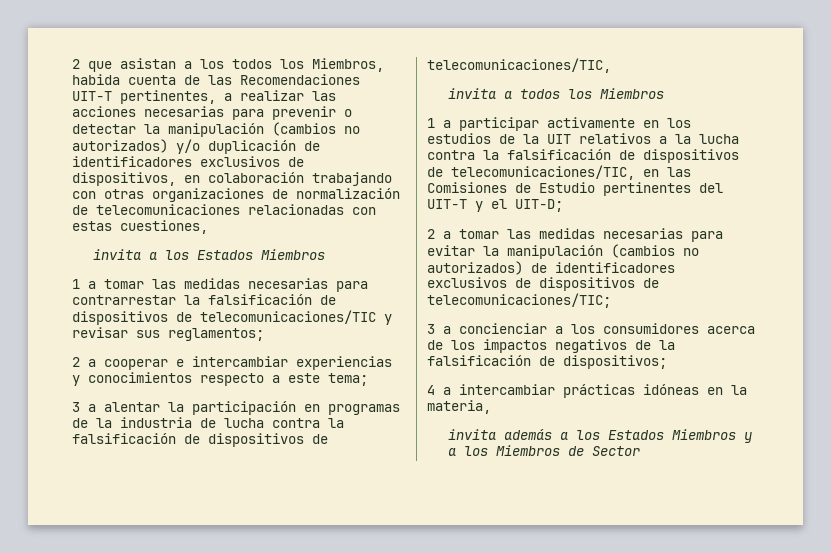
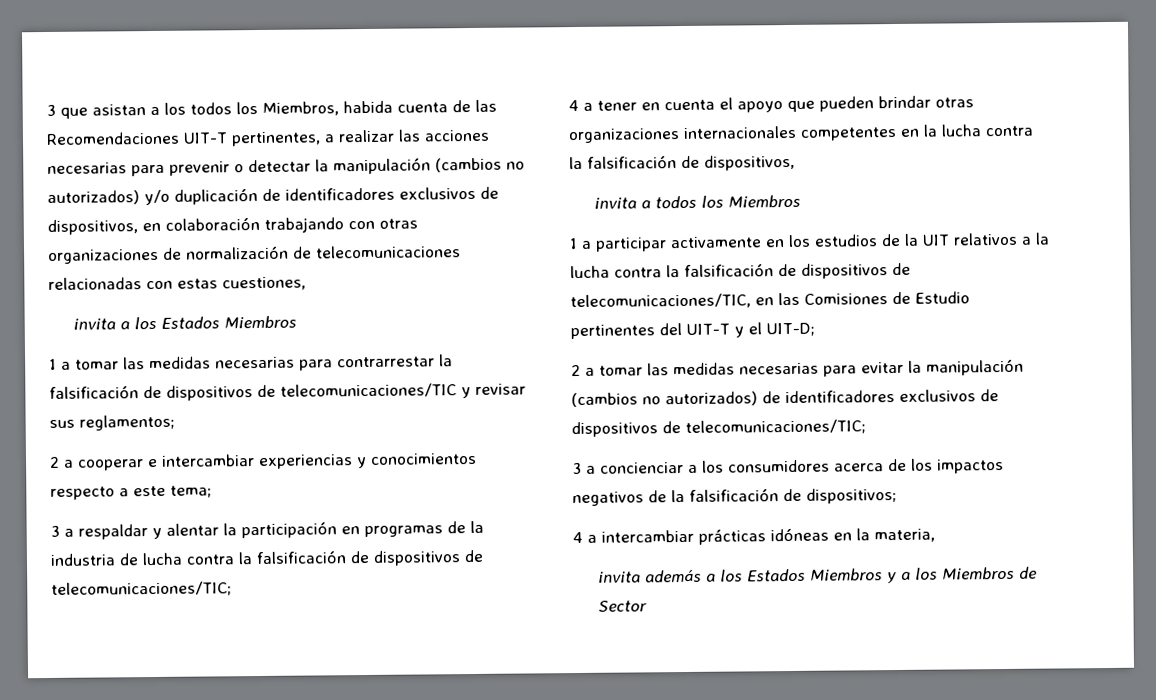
[72,59,80,69] 2 -> [46,104,56,116] 3
(96, 408) none -> [78,524,162,540] respaldar y
[427,58,611,73] telecomunicaciones/TIC, -> [51,581,232,597] [568,95,974,113] [568,124,1034,144] [569,154,795,171] telecomunicaciones/TIC; // 4 a tener en cuenta el apoyo que pueden brindar otras organizaciones internacionales competentes en la lucha contra la falsificación de dispositivos,

